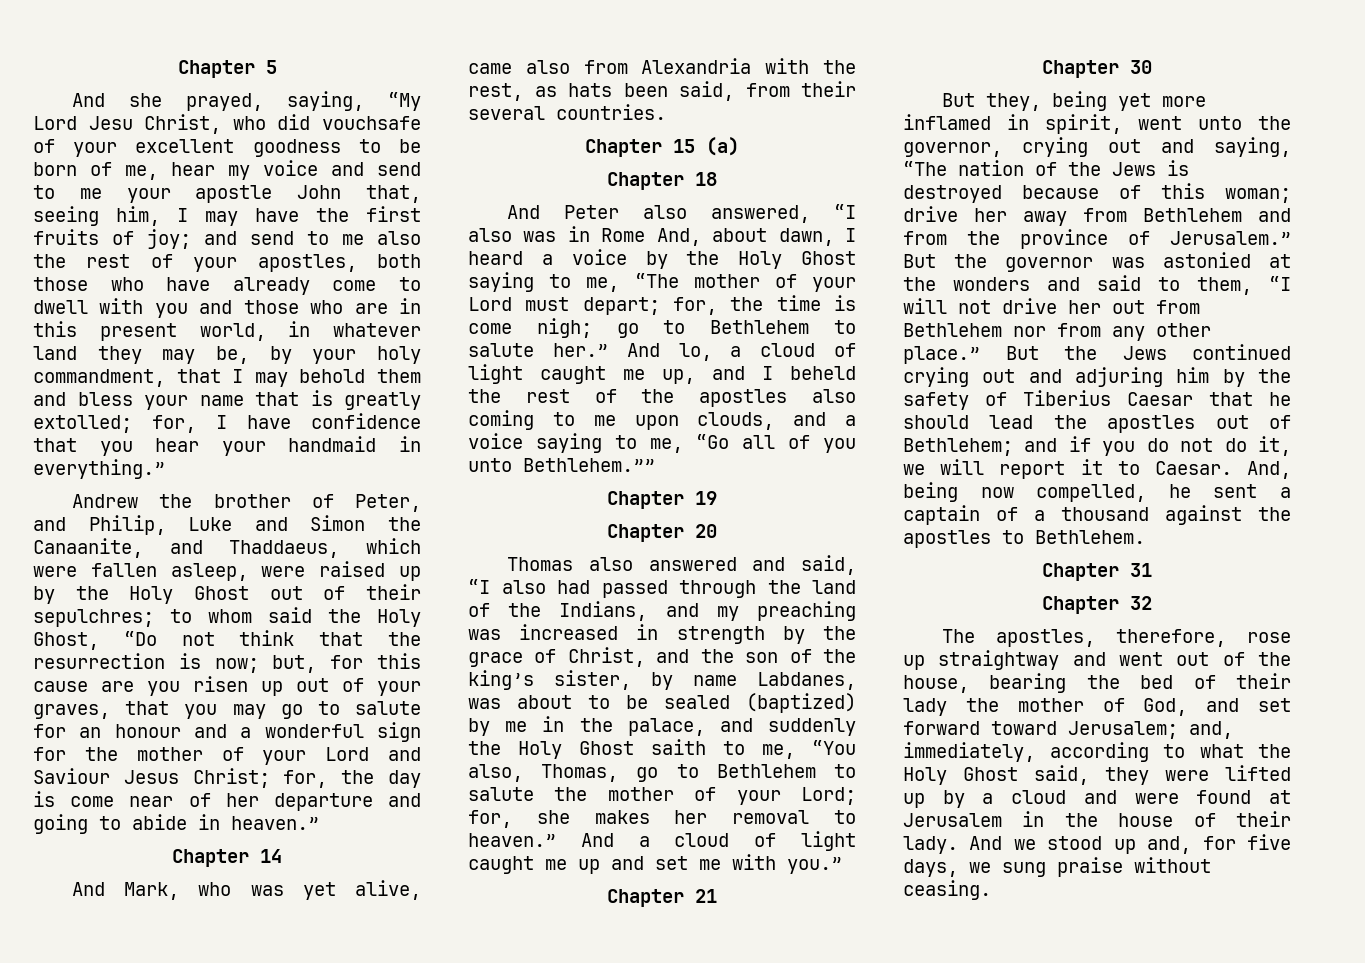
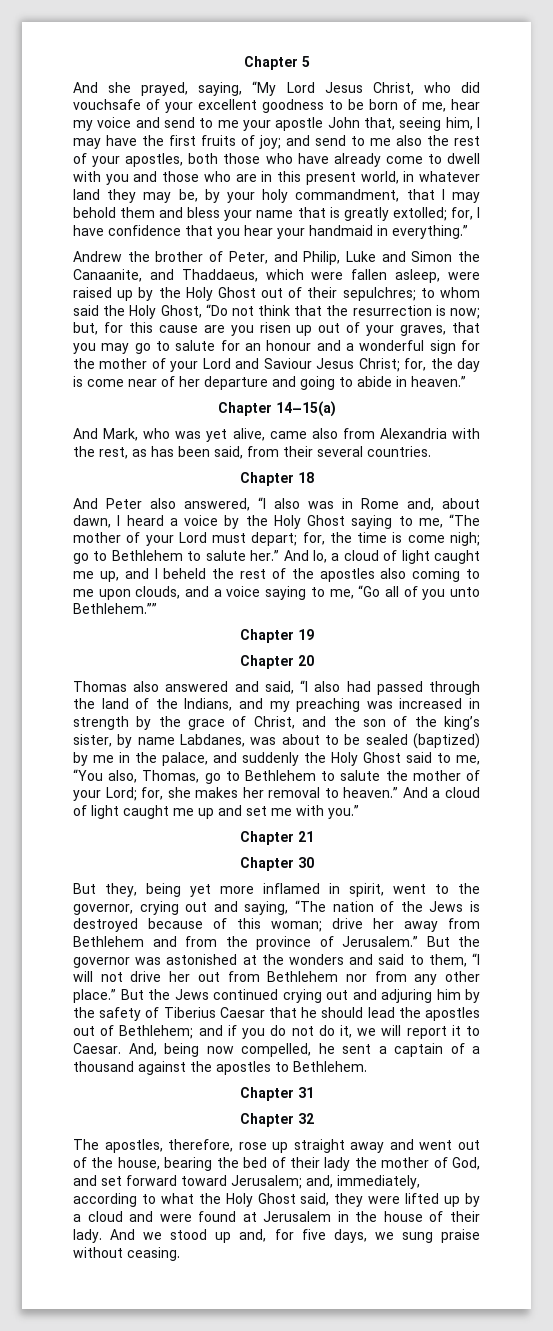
[88,116,133,130] Jesu -> [324,82,363,93] Jesus
[260,849,282,863] 14 -> [275,401,336,417] 14–15(a)
[568,83,612,97] hats -> [151,446,174,457] has
[585,137,739,157] // Chapter 15 (a) -> (431, 451) none
[656,228,701,246] And, -> [407,498,434,511] and,
[651,739,706,755] saith -> [406,752,432,763] said
[1198,116,1242,130] unto -> [435,884,449,894] to
[1162,252,1251,268] astonied -> [166,954,238,965] astonished
[938,650,1060,670] straightway -> [293,1139,385,1153] straight away

